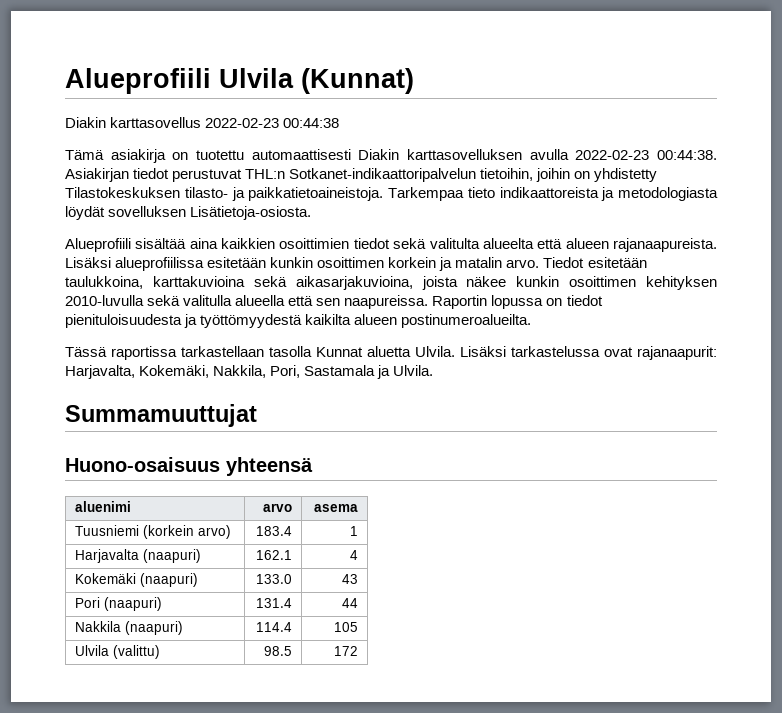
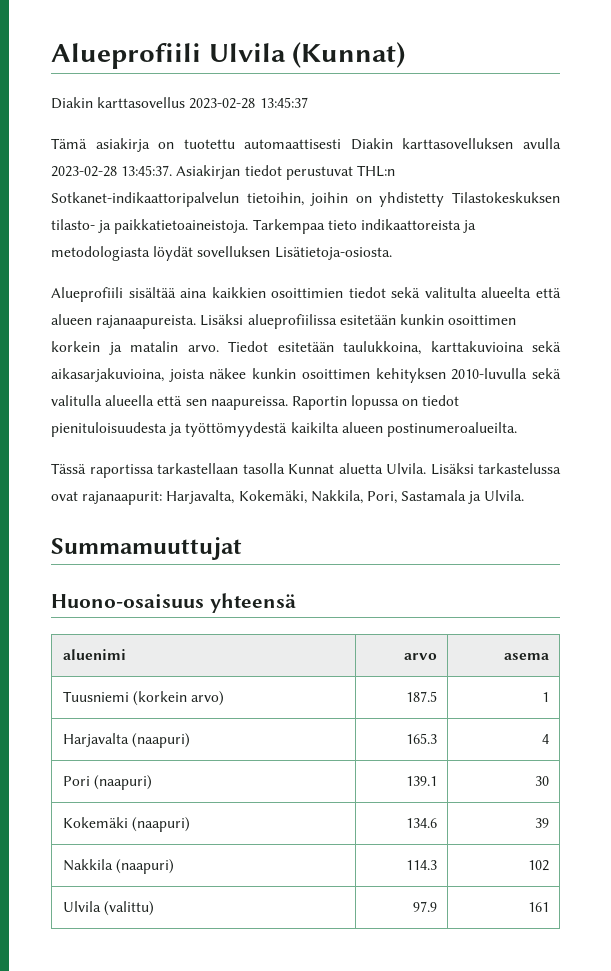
[205,118,340,128] 2022-02-23 00:44:38 -> [189,97,308,109] 2023-02-28 13:45:37
[575,150,718,160] 2022-02-23 00:44:38. -> [51,165,173,177] 2023-02-28 13:45:37.
[255,526,292,536] 183.4 -> [405,691,437,702] 187.5
[255,550,292,560] 162.1 -> [405,733,437,744] 165.3
[75,573,199,587] [255,574,292,584] [341,574,358,584] [75,597,163,611] [255,598,292,608] [341,598,358,608] Kokemäki (naapuri) | 133.0 | 43 // Pori (naapuri) | 131.4 | 44 -> [62,775,152,790] [405,776,437,786] [534,776,549,786] [62,817,190,832] [405,818,437,828] [534,818,549,828] Pori (naapuri) | 139.1 | 30 // Kokemäki (naapuri) | 134.6 | 39
[255,622,292,632] [333,622,358,632] 114.4 | 105 -> [405,860,437,870] [527,860,549,871] 114.3 | 102
[263,646,292,656] [333,646,358,656] 98.5 | 172 -> [412,901,437,912] [527,902,549,912] 97.9 | 161

